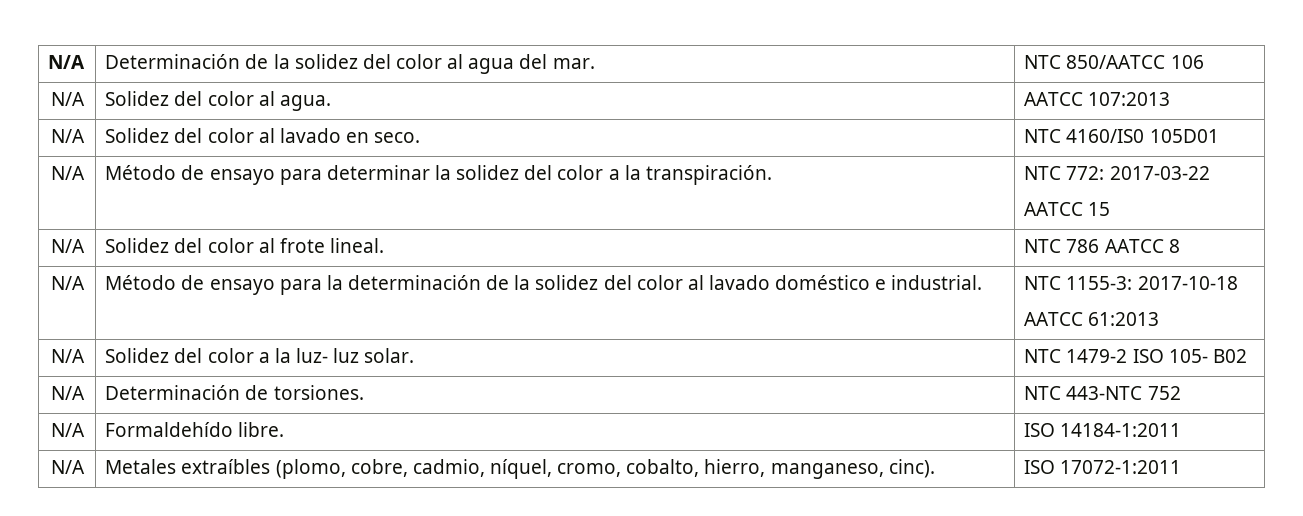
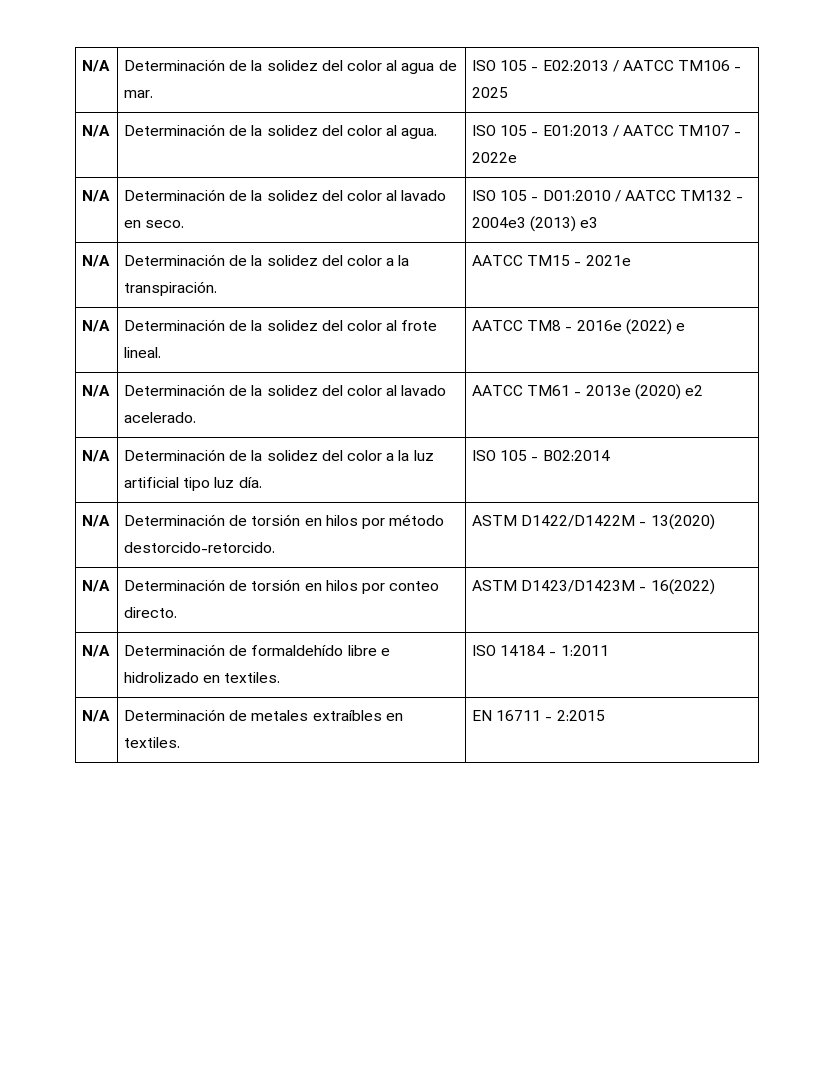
[519,54,548,69] del -> [438,60,457,71] de
[1024,55,1204,69] [50,92,85,106] [105,91,331,111] [1024,92,1171,106] [50,129,85,143] [105,128,170,143] NTC 850/AATCC 106 // N/A | Solidez del color al agua. | AATCC 107:2013 // N/A | Solidez -> [472,60,742,72] [472,87,509,98] [82,125,111,137] [124,124,438,139] [472,125,742,137] [472,152,518,163] [82,190,111,202] [124,189,318,201] ISO 105 - E02:2013 / AATCC TM106 - 2025 // N/A | Determinación de la solidez del color al agua. | ISO 105 - E01:2013 / AATCC TM107 - 2022e // N/A | Determinación de la solidez
[1024,129,1219,143] [50,166,85,180] [105,165,430,185] NTC 4160/IS0 105D01 // N/A | Método de ensayo para determinar -> [472,190,744,202] [472,216,599,232] [82,255,111,267] [124,254,248,266] ISO 105 - D01:2010 / AATCC TM132 - 2004e3 (2013) e3 // N/A | Determinación de
[1024,166,1210,180] [1024,202,1111,216] [50,239,85,253] [105,238,170,253] NTC 772: 2017-03-22 // AATCC 15 // N/A | Solidez -> [472,255,631,266] [82,320,111,332] [124,319,318,331] AATCC TM15 - 2021e // N/A | Determinación de la solidez
[1024,239,1180,253] [50,276,85,290] [105,275,983,295] [1024,276,1238,290] [1024,312,1160,326] [50,349,85,363] [105,348,415,363] [1024,349,1247,363] [50,386,85,400] [105,385,364,400] [1024,386,1181,400] [50,423,85,437] [105,422,285,437] [1024,423,1182,437] [50,460,85,474] [105,459,935,479] [1024,460,1182,474] NTC 786 AATCC 8 // N/A | Método de ensayo para la determinación de la solidez del color al lavado doméstico e industrial. | NTC 1155-3: 2017-10-18 // AATCC 61:2013 // N/A | Solidez del color a la luz- luz solar. | NTC 1479-2 ISO 105- B02 // N/A | Determinación de torsiones. | NTC 443-NTC 752 // N/A | Formaldehído libre. | ISO 14184-1:2011 // N/A | Metales extraíbles (plomo, cobre, cadmio, níquel, cromo, cobalto, hierro, manganeso, cinc). | ISO 17072-1:2011 -> [472,319,686,335] [82,385,111,397] [124,384,447,396] [124,412,197,423] [472,384,704,400] [82,450,111,462] [124,449,434,461] [124,477,262,491] [472,450,610,461] [82,515,111,527] [124,514,445,529] [124,542,276,553] [472,514,715,530] [82,580,111,592] [124,579,440,594] [124,607,178,618] [472,579,715,595] [82,645,111,657] [124,644,390,656] [124,672,281,683] [472,645,609,656] [82,710,111,722] [124,709,403,721] [124,737,181,748] [472,710,605,721] AATCC TM8 - 2016e (2022) e // N/A | Determinación de la solidez del color al lavado acelerado. | AATCC TM61 - 2013e (2020) e2 // N/A | Determinación de la solidez del color a la luz artificial tipo luz día. | ISO 105 - B02:2014 // N/A | Determinación de torsión en hilos por método destorcido-retorcido. | ASTM D1422/D1422M - 13(2020) // N/A | Determinación de torsión en hilos por conteo directo. | ASTM D1423/D1423M - 16(2022) // N/A | Determinación de formaldehído libre e hidrolizado en textiles. | ISO 14184 - 1:2011 // N/A | Determinación de metales extraíbles en textiles. | EN 16711 - 2:2015

